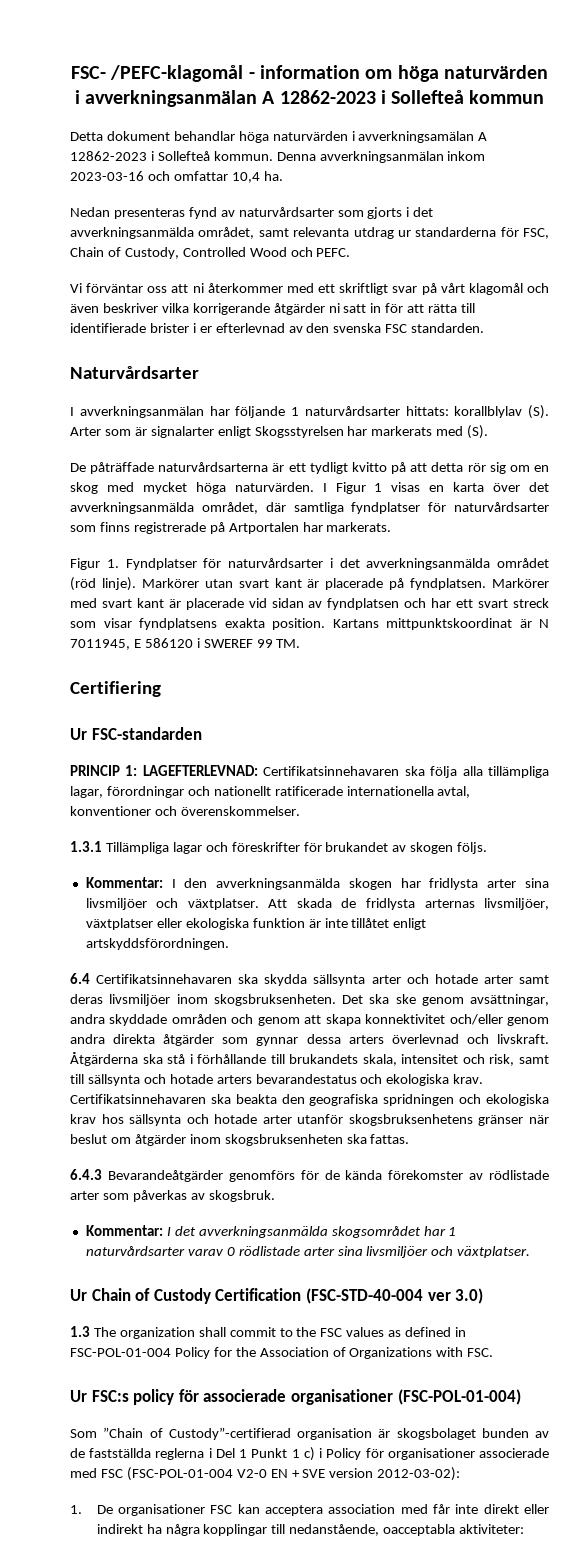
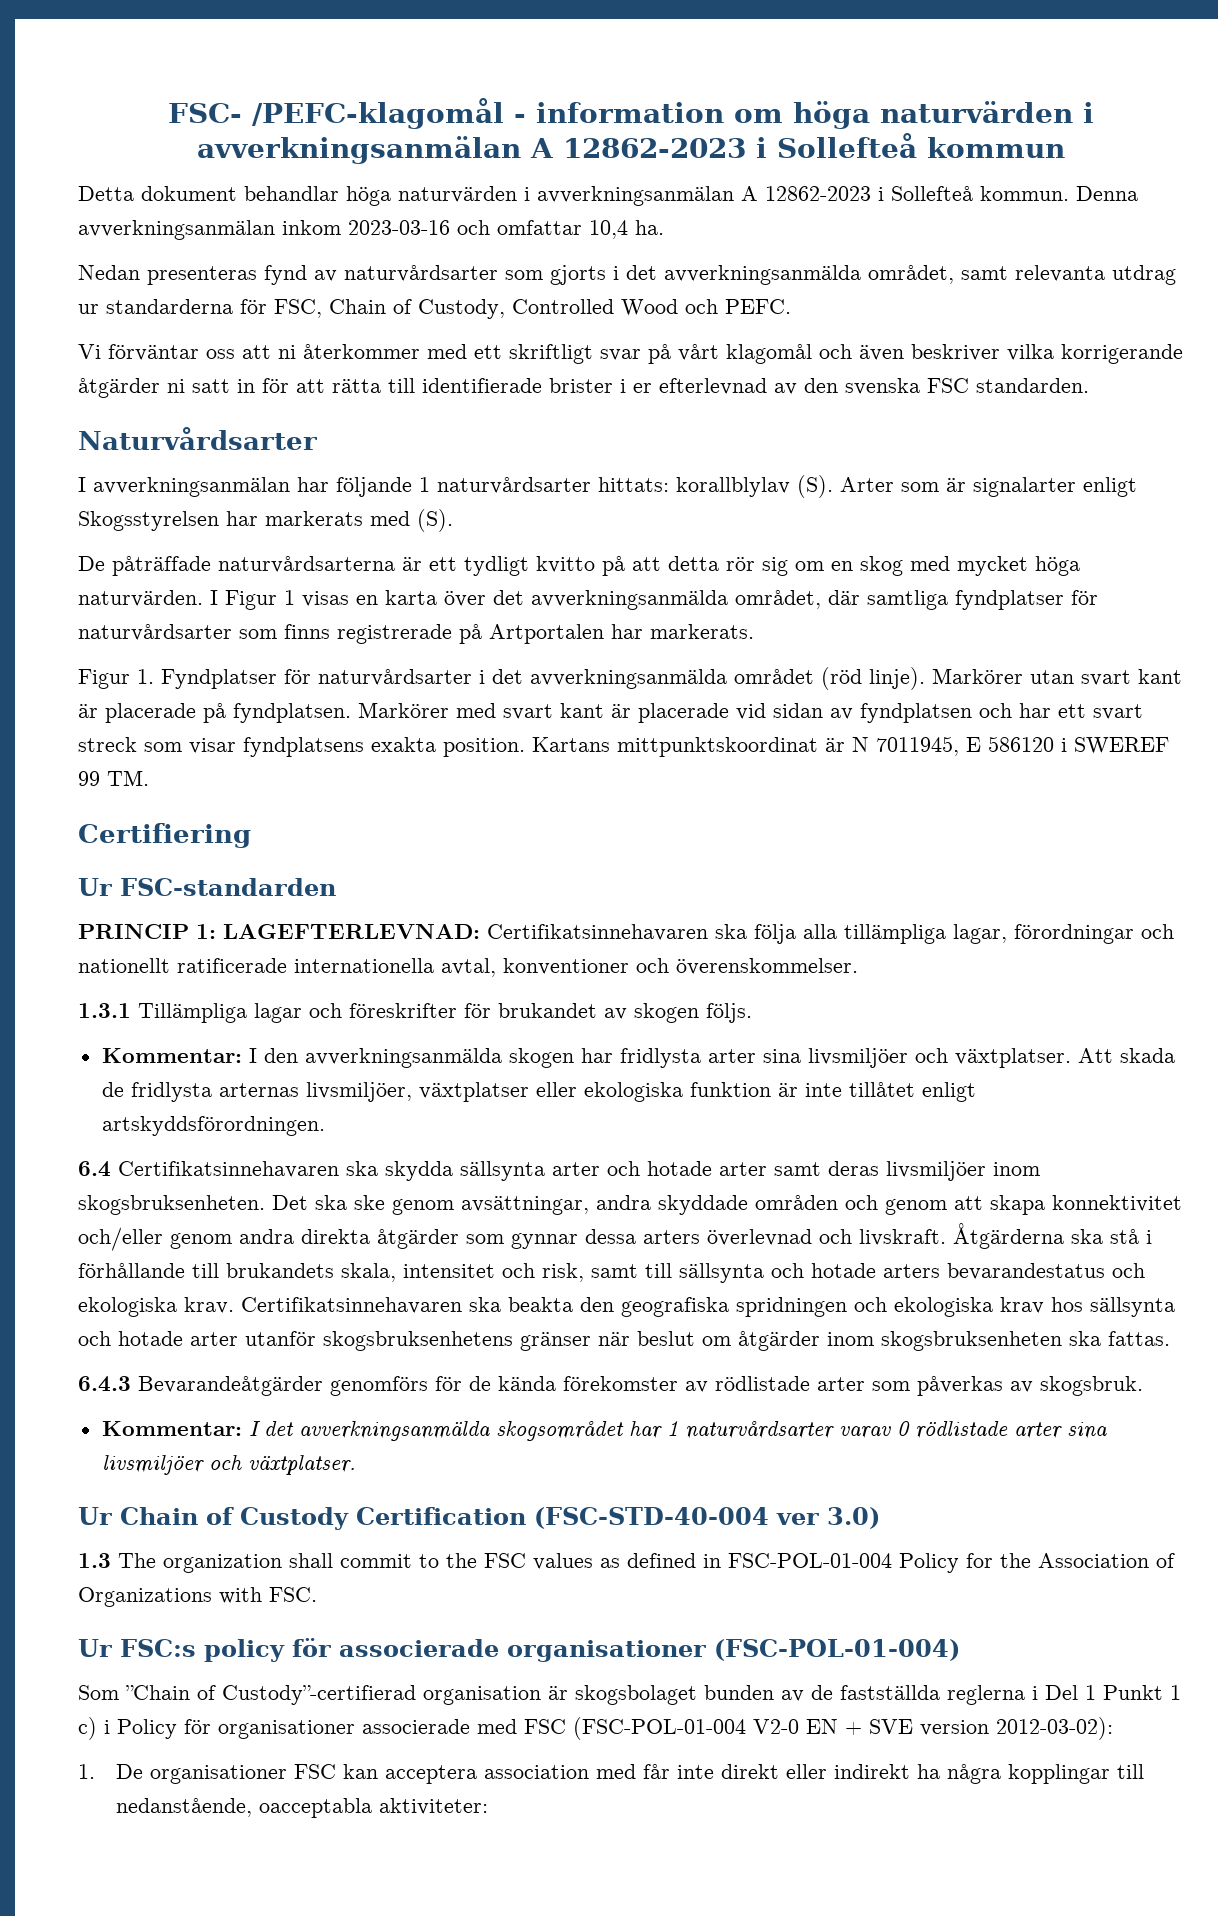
[358,131,475,143] avverkningsamälan -> [537,186,734,206] avverkningsanmälan

